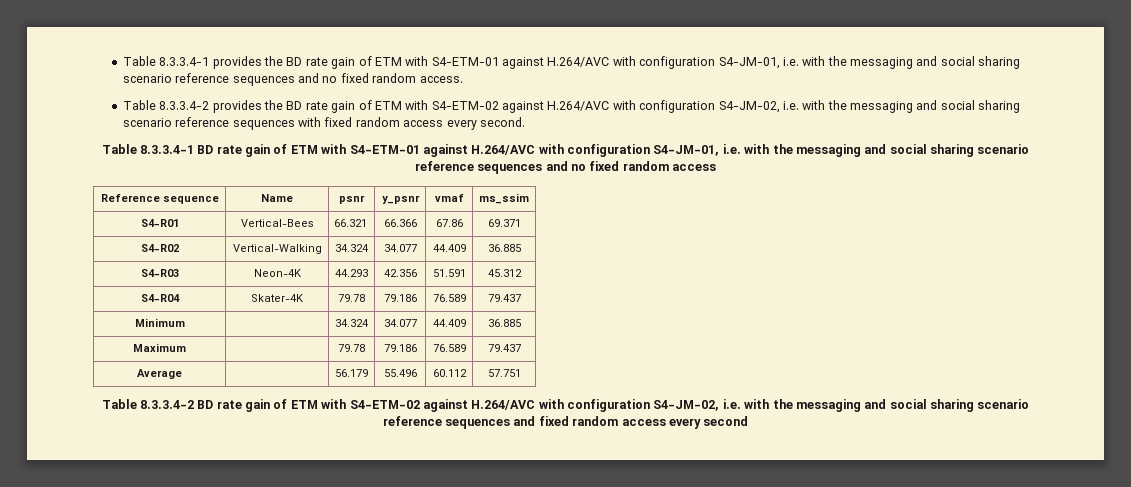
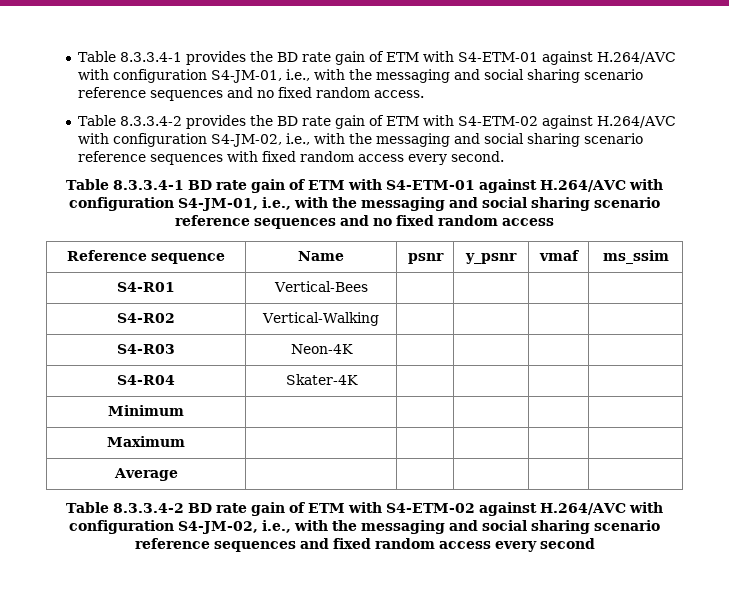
[782,57,799,66] i.e. -> [286,69,311,81] i.e.,
[782,101,799,110] i.e. -> [286,133,311,145] i.e.,
[722,144,741,154] i.e. -> [262,197,291,210] i.e.,
[334,219,368,227] [383,219,417,227] [435,219,463,227] [487,219,521,227] [140,244,179,252] [232,244,322,254] [335,244,369,252] [383,244,417,252] [432,244,466,252] [487,244,521,252] [140,269,179,277] [253,269,301,277] [335,269,368,277] [383,269,417,277] [432,269,466,277] [487,269,522,277] [140,294,180,302] [251,294,303,302] [338,294,365,302] [383,294,417,302] [432,294,466,302] [487,294,521,302] [134,318,185,327] [335,319,369,327] [383,319,417,327] [432,319,466,327] [487,319,521,327] [133,343,186,352] [338,344,365,352] [383,344,417,352] [432,344,466,352] [487,344,521,352] [137,369,182,379] [335,369,368,377] [383,369,417,377] [432,369,467,377] [487,369,521,377] 66.321 | 66.366 | 67.86 | 69.371 // S4-R02 | Vertical-Walking | 34.324 | 34.077 | 44.409 | 36.885 // S4-R03 | Neon-4K | 44.293 | 42.356 | 51.591 | 45.312 // S4-R04 | Skater-4K | 79.78 | 79.186 | 76.589 | 79.437 // Minimum | | 34.324 | 34.077 | 44.409 | 36.885 // Maximum | | 79.78 | 79.186 | 76.589 | 79.437 // Average | | 56.179 | 55.496 | 60.112 | 57.751 -> [117,313,175,323] [262,312,380,326] [117,344,175,354] [290,344,353,354] [117,375,175,385] [285,374,358,385] [108,405,184,416] [107,436,185,447] [113,468,178,481] | | | // S4-R02 | Vertical-Walking | | | | // S4-R03 | Neon-4K | | | | // S4-R04 | Skater-4K | | | | // Minimum | | | | | // Maximum | | | | | // Average | | | | |
[722,399,741,409] i.e. -> [262,520,291,533] i.e.,

